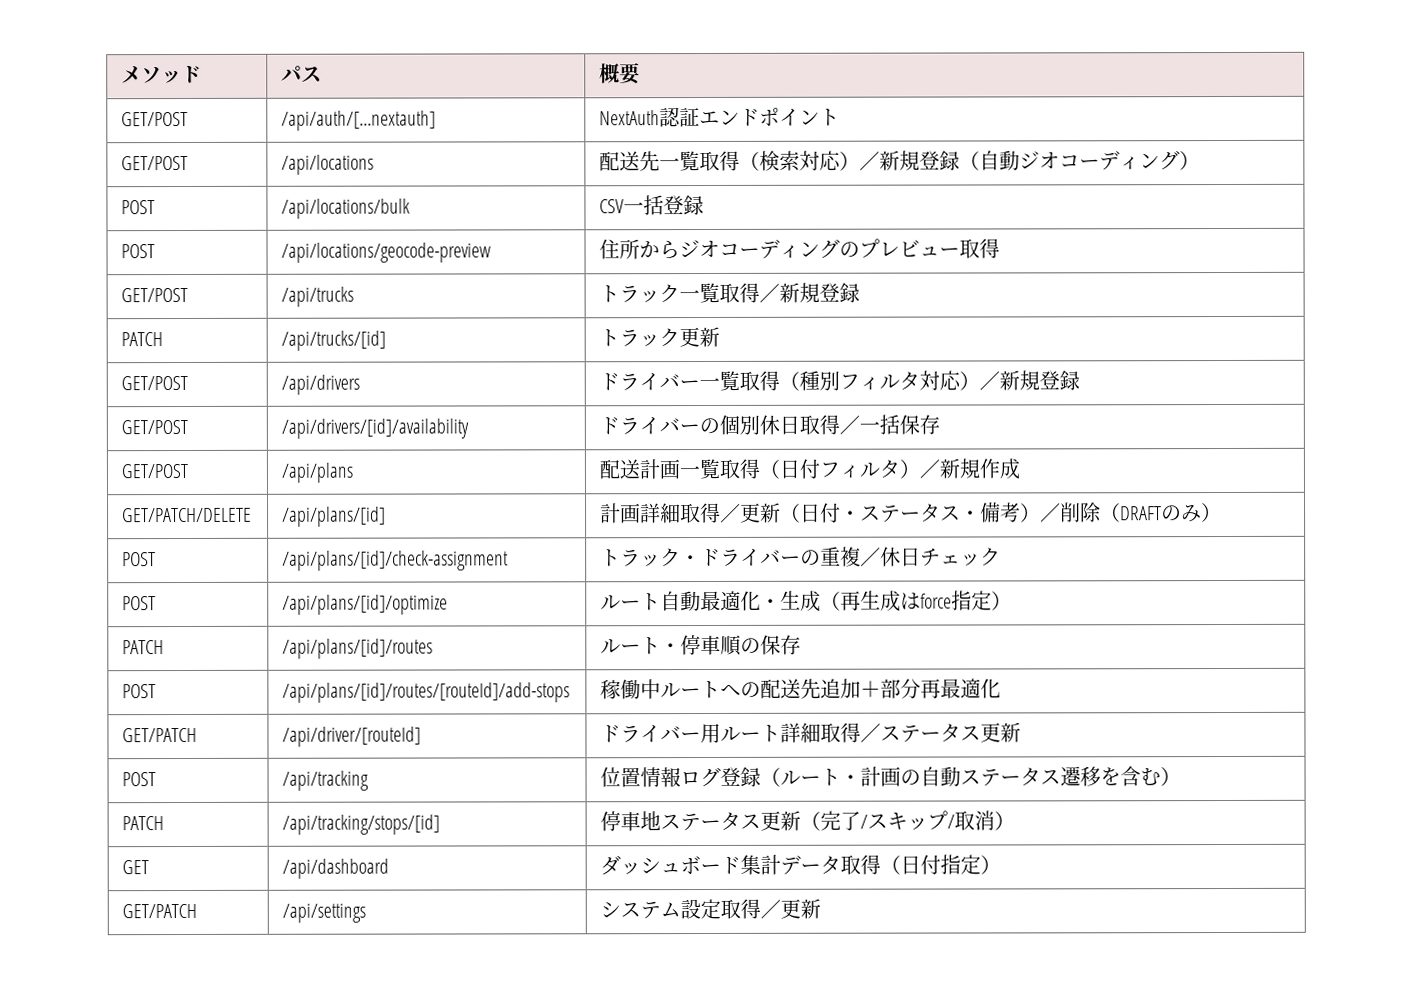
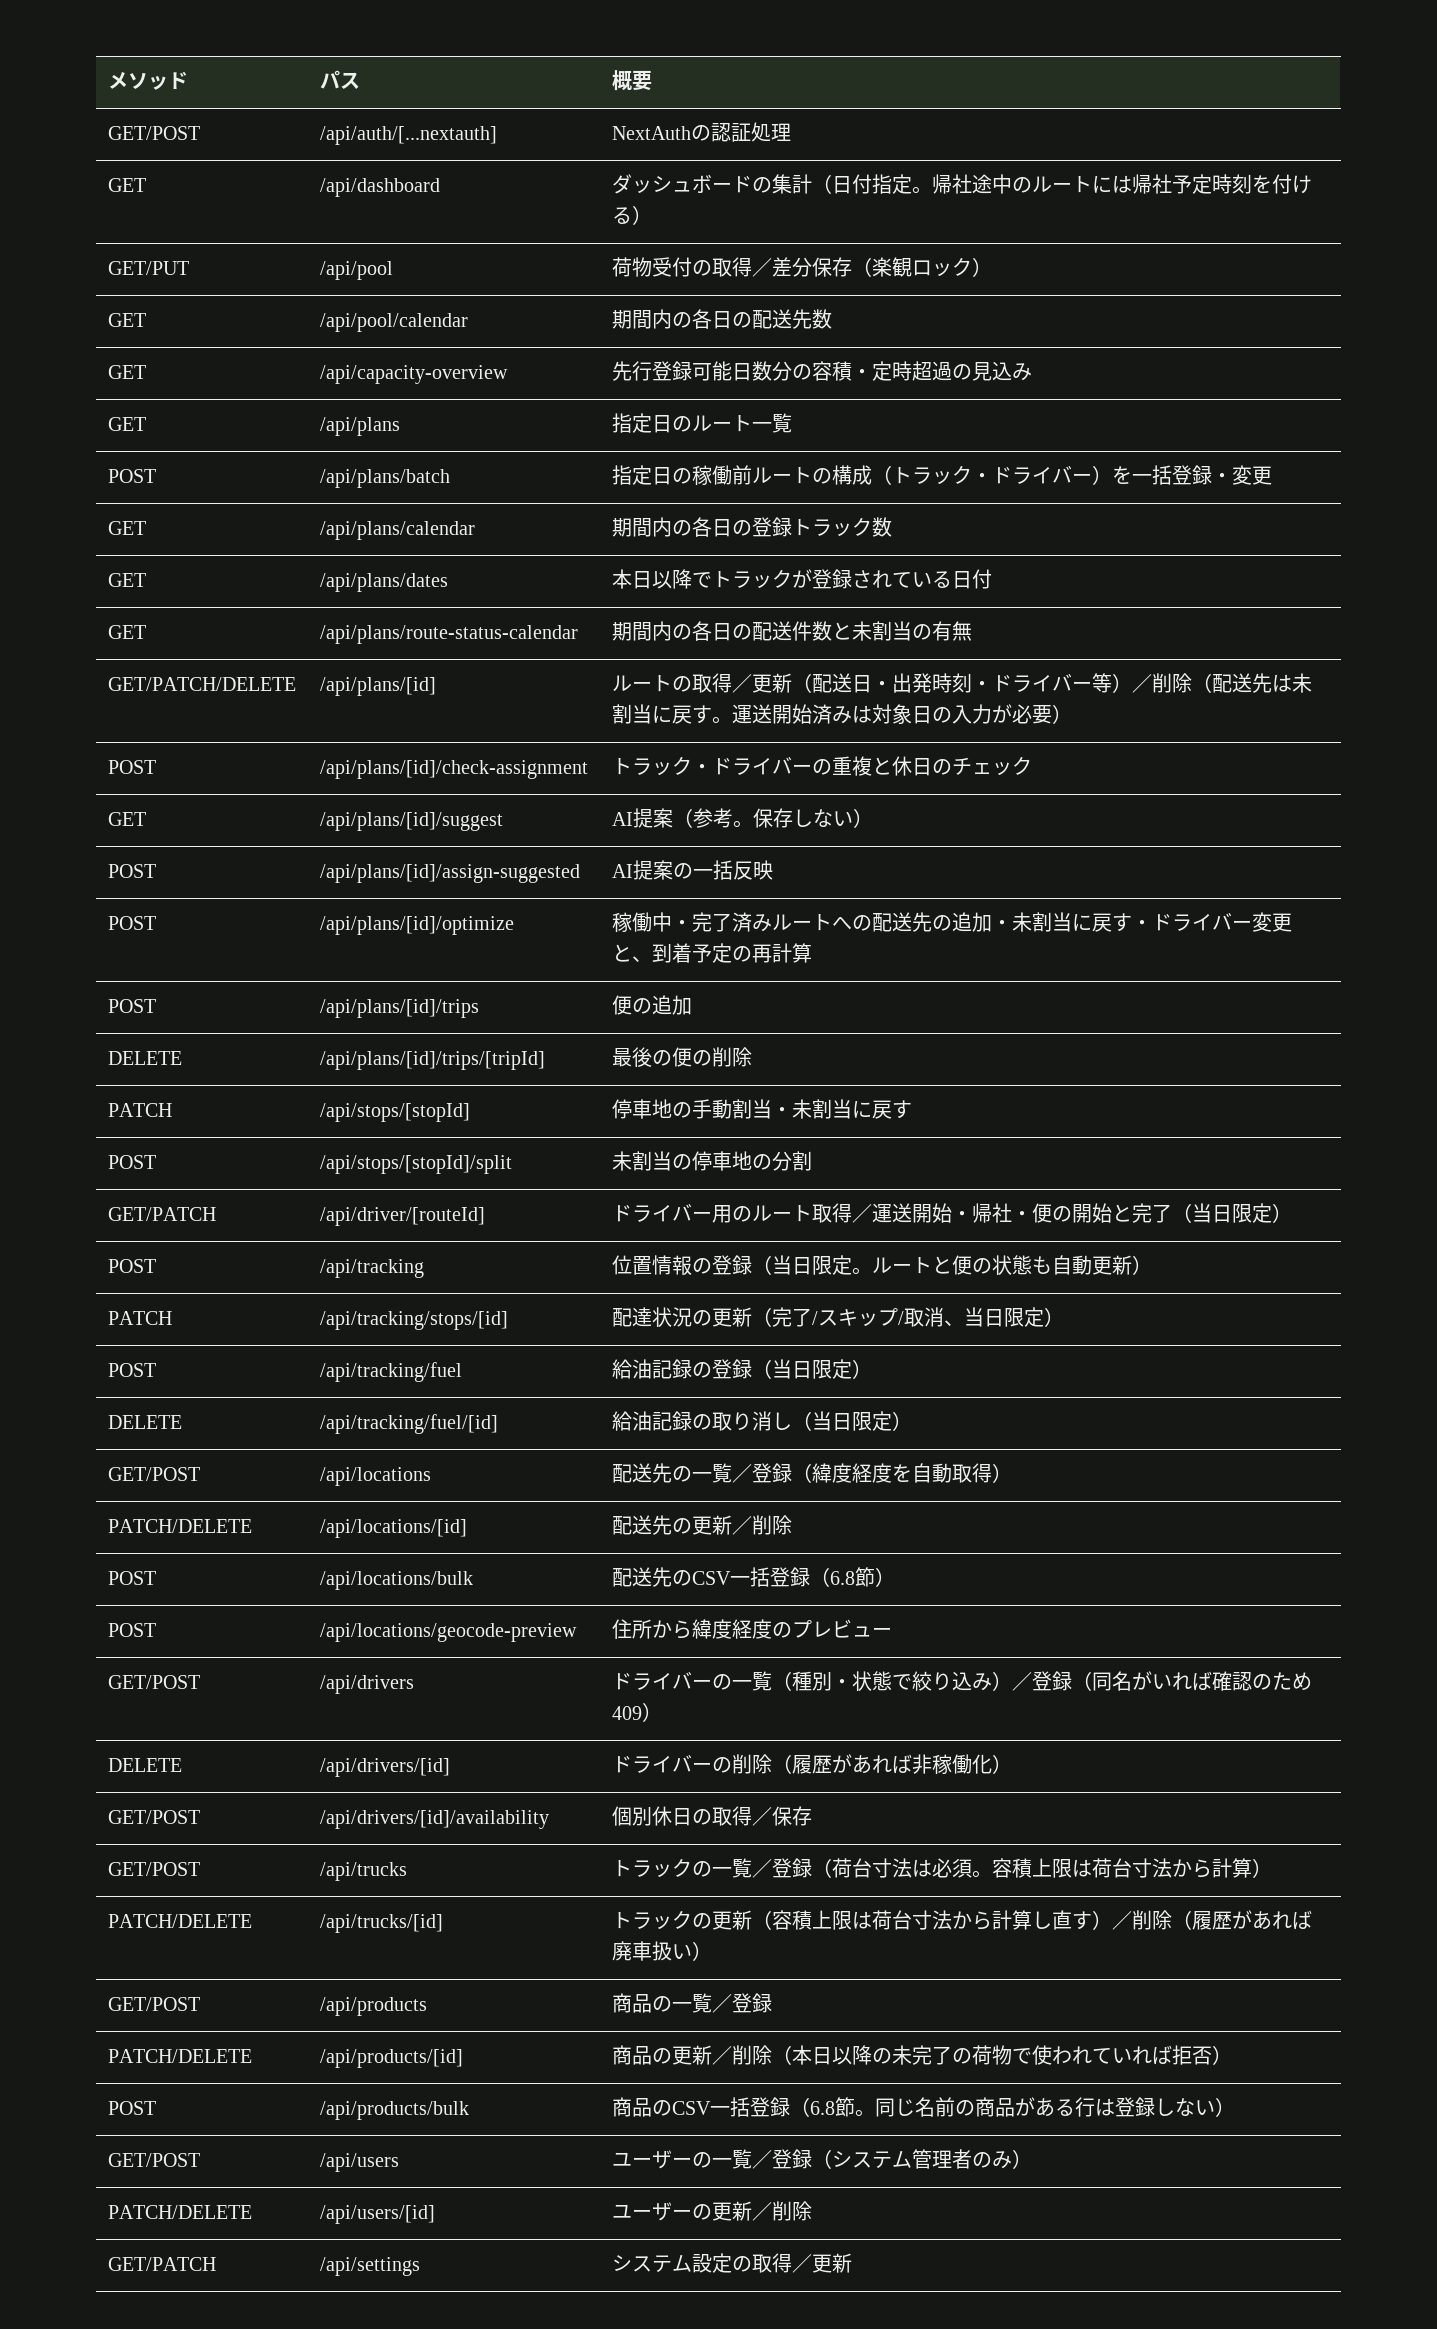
[659,107,841,128] [121,155,189,171] [281,154,375,175] [599,150,1201,172] [121,200,156,215] [281,198,411,219] [599,195,705,216] [121,244,156,259] [281,242,492,263] [599,238,1001,260] [121,287,189,303] [281,286,355,307] [599,282,861,304] [121,332,164,347] [281,330,387,351] [599,326,721,348] [121,375,189,391] [281,374,361,395] [599,370,1081,391] [121,419,189,435] [281,418,470,439] [599,414,941,435] [121,463,189,479] [281,462,354,483] [599,458,1021,480] 認証エンドポイント // GET/POST | /api/locations | 配送先一覧取得（検索対応）／新規登録（自動ジオコーディング） // POST | /api/locations/bulk | CSV一括登録 // POST | /api/locations/geocode-preview | 住所からジオコーディングのプレビュー取得 // GET/POST | /api/trucks | トラック一覧取得／新規登録 // PATCH | /api/trucks/[id] | トラック更新 // GET/POST | /api/drivers | ドライバー一覧取得（種別フィルタ対応）／新規登録 // GET/POST | /api/drivers/[id]/availability | ドライバーの個別休日取得／一括保存 // GET/POST | /api/plans | 配送計画一覧取得（日付フィルタ）／新規作成 -> [690,122,791,142] [107,178,146,192] [319,178,440,197] [611,174,1312,194] [611,205,652,225] [107,261,189,275] [319,261,393,280] [611,257,992,277] [107,313,146,327] [319,313,468,332] [611,309,832,329] [107,365,146,379] [319,365,508,384] [611,361,1032,381] [107,417,146,431] [319,417,400,436] [611,413,792,433] [107,469,156,483] [319,469,450,488] [611,465,1272,486] [107,521,146,535] [319,521,475,540] [611,517,892,537] [107,573,146,587] [319,573,448,592] [611,569,992,589] [107,625,146,639] [319,625,578,644] [611,621,972,641] の認証処理 // GET | /api/dashboard | ダッシュボードの集計（日付指定。帰社途中のルートには帰社予定時刻を付ける） // GET/PUT | /api/pool | 荷物受付の取得／差分保存（楽観ロック） // GET | /api/pool/calendar | 期間内の各日の配送先数 // GET | /api/capacity-overview | 先行登録可能日数分の容積・定時超過の見込み // GET | /api/plans | 指定日のルート一覧 // POST | /api/plans/batch | 指定日の稼働前ルートの構成（トラック・ドライバー）を一括登録・変更 // GET | /api/plans/calendar | 期間内の各日の登録トラック数 // GET | /api/plans/dates | 本日以降でトラックが登録されている日付 // GET | /api/plans/route-status-calendar | 期間内の各日の配送件数と未割当の有無
[600,503,682,524] 計画詳細 -> [611,675,692,692] ルートの
[800,502,1203,523] 日付・ステータス・備考）／削除（DRAFTのみ -> [811,673,1312,693] [611,704,1052,724] 配送日・出発時刻・ドライバー等）／削除（配送先は未割当に戻す。運送開始済みは対象日の入力が必要
[860,546,922,567] ／休日 -> [871,756,952,776] と休日の
[122,596,157,611] [282,594,449,615] [600,590,1013,612] [122,640,165,655] [282,638,434,659] [600,634,802,656] [122,684,157,699] [282,682,571,703] POST | /api/plans/[id]/optimize | ルート自動最適化・生成（再生成はforce指定） // PATCH | /api/plans/[id]/routes | ルート・停車順の保存 // POST | /api/plans/[id]/routes/[routeId]/add-stops -> [107,812,146,826] [319,812,503,831] [611,808,873,828] [107,864,156,878] [319,864,580,883] [611,860,773,880] [107,916,156,930] [319,916,514,935] GET | /api/plans/[id]/suggest | AI提案（参考。保存しない） // POST | /api/plans/[id]/assign-suggested | AI提案の一括反映 // POST | /api/plans/[id]/optimize
(662, 689) none -> [671,912,772,932] ・完了済み
[820,678,1002,699] 追加＋部分再最適化 -> [931,912,1292,932] [611,943,812,963] [107,999,156,1013] [319,999,479,1018] [611,995,692,1015] [107,1051,182,1065] [319,1051,545,1070] [611,1047,752,1067] [107,1103,172,1117] [319,1103,470,1122] [611,1099,912,1119] [107,1155,156,1169] [319,1155,512,1174] [611,1151,812,1171] の追加・未割当に戻す・ドライバー変更と、到着予定の再計算 // POST | /api/plans/[id]/trips | 便の追加 // DELETE | /api/plans/[id]/trips/[tripId] | 最後の便の削除 // PATCH | /api/stops/[stopId] | 停車地の手動割当・未割当に戻す // POST | /api/stops/[stopId]/split | 未割当の停車地の分割
[720,722,1022,743] [122,772,157,787] [282,770,370,791] [600,766,1162,788] ルート詳細取得／ステータス更新 // POST | /api/tracking | 位置情報ログ登録（ルート・計画の自動ステータス遷移を含む -> [731,1203,1292,1223] [107,1259,156,1273] [319,1259,424,1278] [611,1255,1132,1276] のルート取得／運送開始・帰社・便の開始と完了（当日限定） // POST | /api/tracking | 位置情報の登録（当日限定。ルートと便の状態も自動更新
[600,811,762,832] 停車地ステータス -> [611,1307,712,1327] 配達状況の
[994,811,1016,831] [122,860,150,875] [282,858,390,879] [600,854,1002,876] ） // GET | /api/dashboard | ダッシュボード集計データ取得（日付指定） -> [943,1307,1064,1327] [107,1363,156,1377] [319,1362,462,1382] [611,1359,872,1379] [107,1415,182,1429] [319,1414,498,1434] [611,1411,912,1431] [107,1467,200,1481] [319,1467,431,1486] [611,1463,1012,1483] [107,1519,252,1533] [319,1519,467,1538] [611,1515,792,1535] [107,1571,156,1585] [319,1571,473,1590] [611,1567,895,1587] [107,1623,156,1637] [319,1623,577,1642] [611,1619,892,1639] [107,1675,200,1689] [319,1675,414,1694] [611,1671,1312,1691] [611,1702,662,1722] [107,1758,182,1772] [319,1758,450,1777] [611,1754,1012,1775] [107,1810,200,1824] [319,1810,549,1829] [611,1806,812,1826] [107,1862,200,1876] [319,1862,407,1881] [611,1858,1272,1878] [107,1914,252,1928] [319,1914,443,1933] [611,1910,1312,1930] [611,1941,712,1961] [107,1997,200,2011] [319,1997,427,2016] [611,1993,772,2013] [107,2049,252,2063] [319,2049,463,2068] [611,2045,1232,2065] [107,2101,156,2115] [319,2101,469,2120] [611,2097,1235,2117] [107,2153,200,2167] [319,2153,399,2172] [611,2149,1032,2169] [107,2205,252,2219] [319,2205,435,2224] [611,2201,812,2221] 、当日限定） // POST | /api/tracking/fuel | 給油記録の登録（当日限定） // DELETE | /api/tracking/fuel/[id] | 給油記録の取り消し（当日限定） // GET/POST | /api/locations | 配送先の一覧／登録（緯度経度を自動取得） // PATCH/DELETE | /api/locations/[id] | 配送先の更新／削除 // POST | /api/locations/bulk | 配送先のCSV一括登録（6.8節） // POST | /api/locations/geocode-preview | 住所から緯度経度のプレビュー // GET/POST | /api/drivers | ドライバーの一覧（種別・状態で絞り込み）／登録（同名がいれば確認のため409） // DELETE | /api/drivers/[id] | ドライバーの削除（履歴があれば非稼働化） // GET/POST | /api/drivers/[id]/availability | 個別休日の取得／保存 // GET/POST | /api/trucks | トラックの一覧／登録（荷台寸法は必須。容積上限は荷台寸法から計算） // PATCH/DELETE | /api/trucks/[id] | トラックの更新（容積上限は荷台寸法から計算し直す）／削除（履歴があれば廃車扱い） // GET/POST | /api/products | 商品の一覧／登録 // PATCH/DELETE | /api/products/[id] | 商品の更新／削除（本日以降の未完了の荷物で使われていれば拒否） // POST | /api/products/bulk | 商品のCSV一括登録（6.8節。同じ名前の商品がある行は登録しない） // GET/POST | /api/users | ユーザーの一覧／登録（システム管理者のみ） // PATCH/DELETE | /api/users/[id] | ユーザーの更新／削除
(722, 909) none -> [731,2256,752,2272] の

